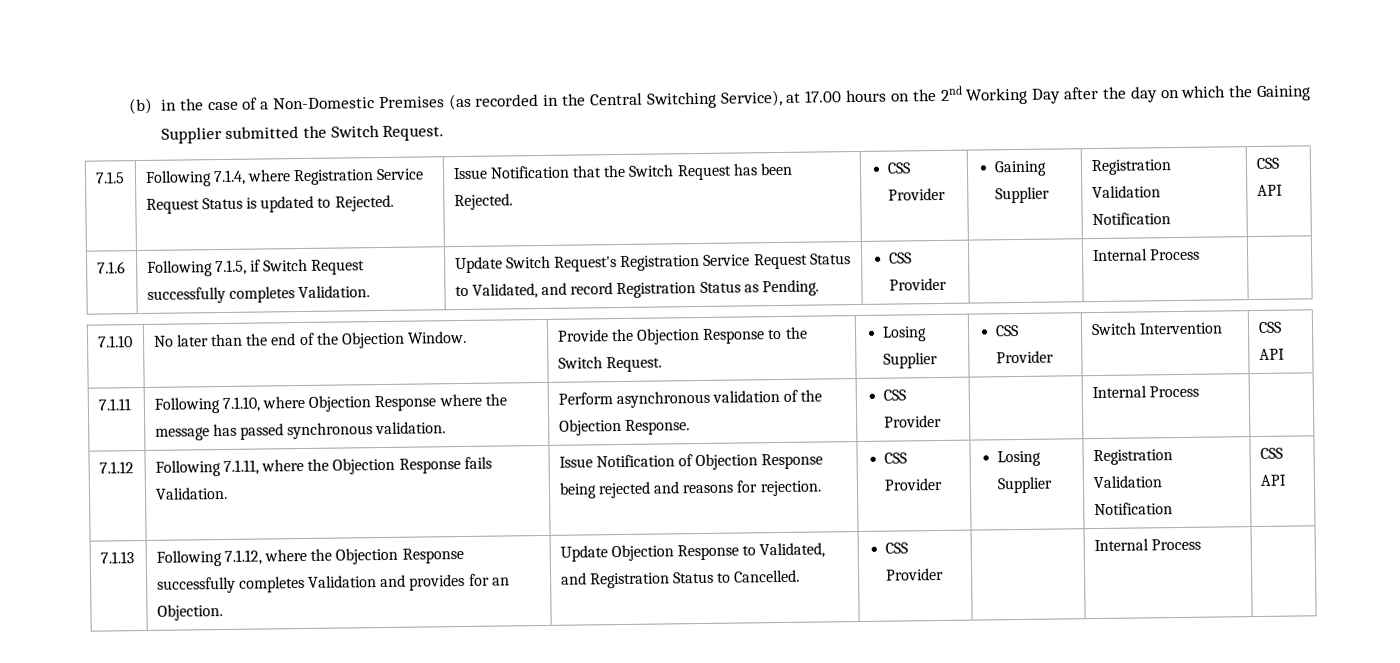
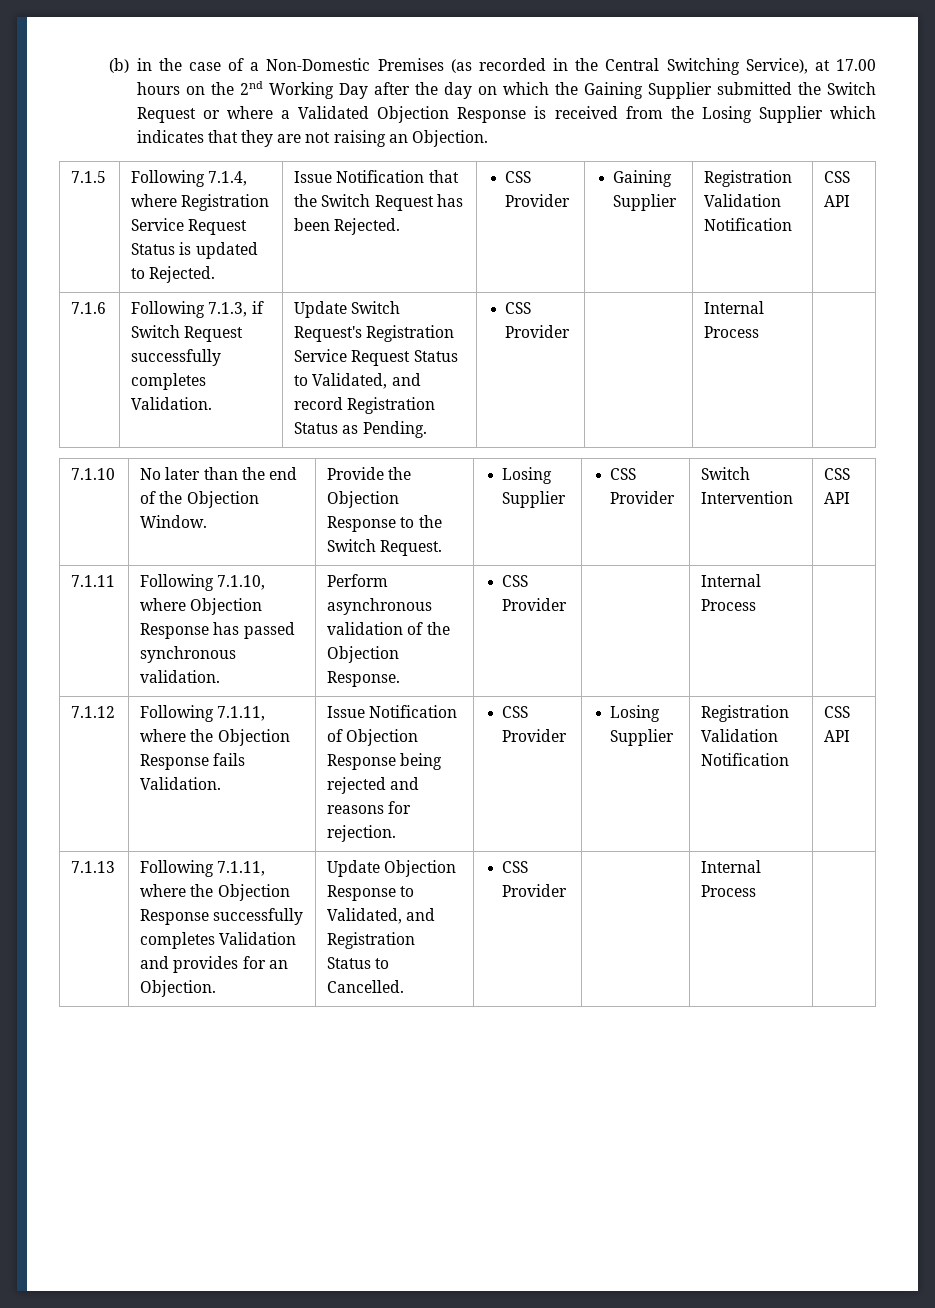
[382,125,445,141] Request. -> [136,106,876,123] [136,130,489,147] Request or where a Validated Objection Response is received from the Losing Supplier which indicates that they are not raising an Objection.
[214,259,247,276] 7.1.5, -> [208,302,248,317] 7.1.3,
[438,393,507,407] [154,427,210,441] where the message -> (210, 631) none
[223,549,262,566] 7.1.12, -> [217,861,266,876] 7.1.11,

